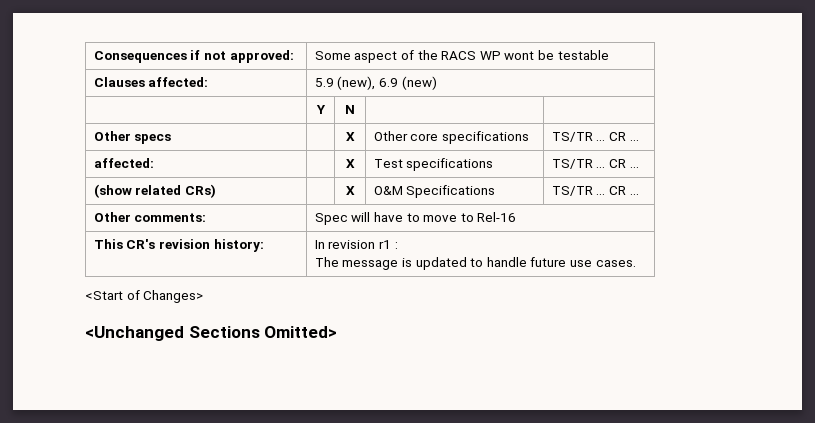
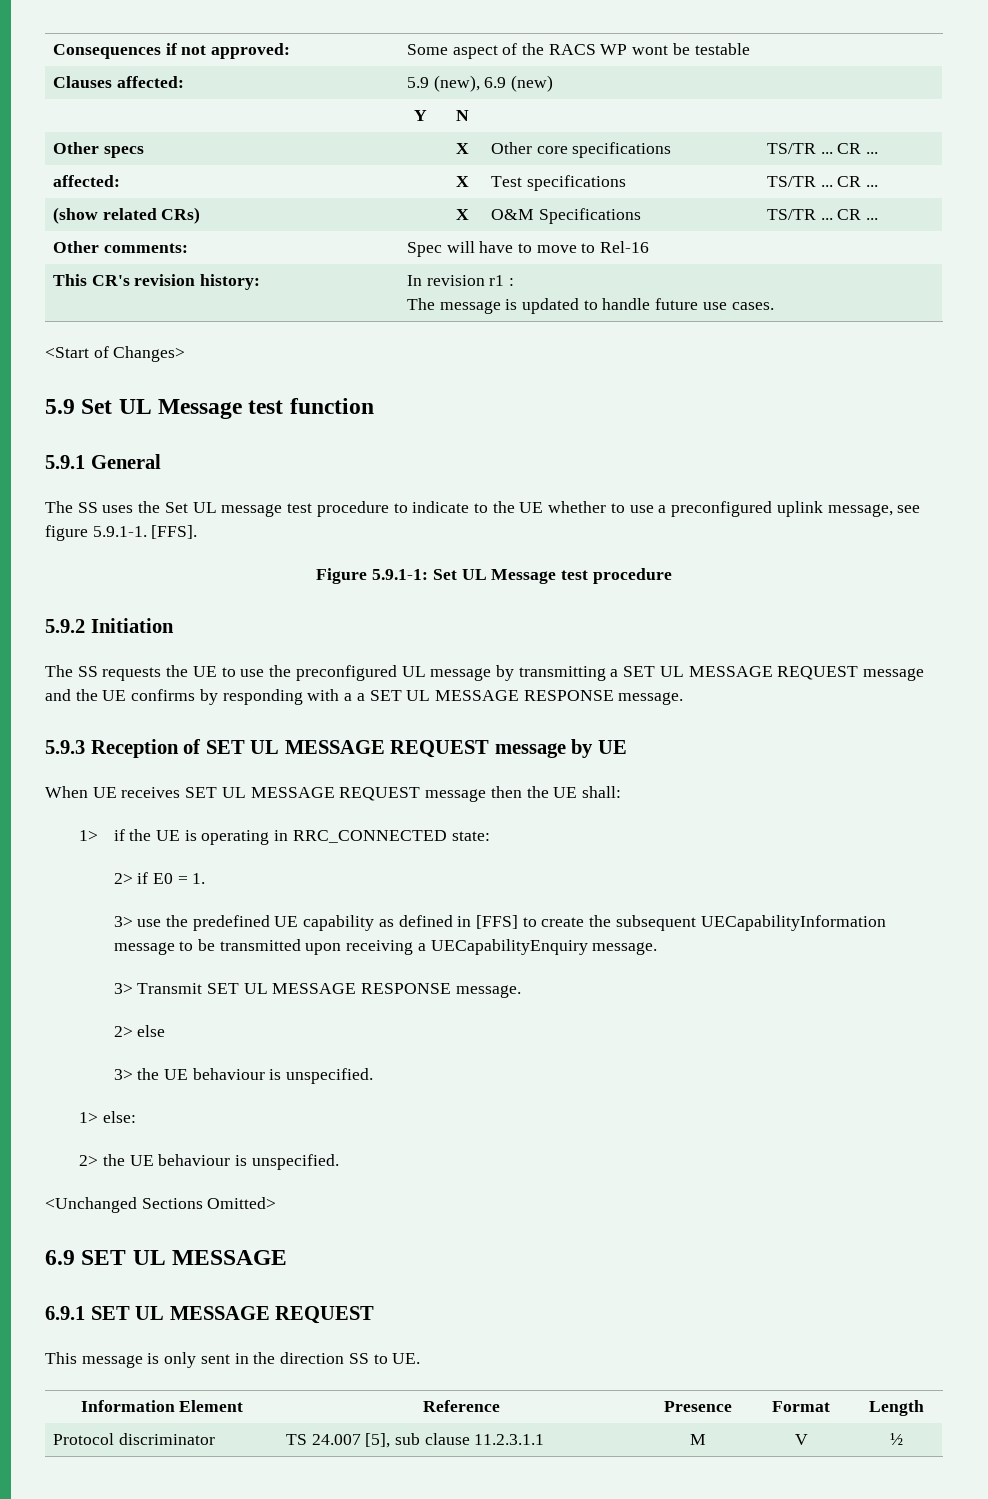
[85,326,338,341] <Unchanged Sections Omitted> -> [45,398,374,419] [45,454,161,469] [45,501,921,517] [45,525,198,541] [316,568,672,584] [45,618,174,633] [45,665,925,681] [45,689,684,705] [45,739,627,758] [45,786,621,802] [79,829,490,845] [113,872,206,884] [113,915,886,931] [113,939,658,955] [113,983,521,998] [113,1025,166,1037] [113,1068,374,1084] [79,1111,136,1123] [79,1154,339,1170] [45,1197,277,1213] [45,1250,288,1265] [45,1306,375,1324] [45,1352,421,1368] [80,1400,244,1412] [422,1400,500,1412] [664,1401,732,1412] [772,1401,830,1412] [868,1400,924,1416] [52,1433,215,1445] [285,1433,545,1448] [690,1434,706,1445] [794,1434,808,1445] [889,1433,903,1445] 5.9 Set UL Message test function // 5.9.1 General // The SS uses the Set UL message test procedure to indicate to the UE whether to use a preconfigured uplink message, see figure 5.9.1-1. [FFS]. // Figure 5.9.1-1: Set UL Message test procedure // 5.9.2 Initiation // The SS requests the UE to use the preconfigured UL message by transmitting a SET UL MESSAGE REQUEST message and the UE confirms by responding with a a SET UL MESSAGE RESPONSE message. // 5.9.3 Reception of SET UL MESSAGE REQUEST message by UE // When UE receives SET UL MESSAGE REQUEST message then the UE shall: // 1> if the UE is operating in RRC_CONNECTED state: // 2> if E0 = 1. // 3> use the predefined UE capability as defined in [FFS] to create the subsequent UECapabilityInformation message to be transmitted upon receiving a UECapabilityEnquiry message. // 3> Transmit SET UL MESSAGE RESPONSE message. // 2> else // 3> the UE behaviour is unspecified. // 1> else: // 2> the UE behaviour is unspecified. // <Unchanged Sections Omitted> // 6.9 SET UL MESSAGE // 6.9.1 SET UL MESSAGE REQUEST // This message is only sent in the direction SS to UE. // Information Element | Reference | Presence | Format | Length // Protocol discriminator | TS 24.007 [5], sub clause 11.2.3.1.1 | M | V | ½

